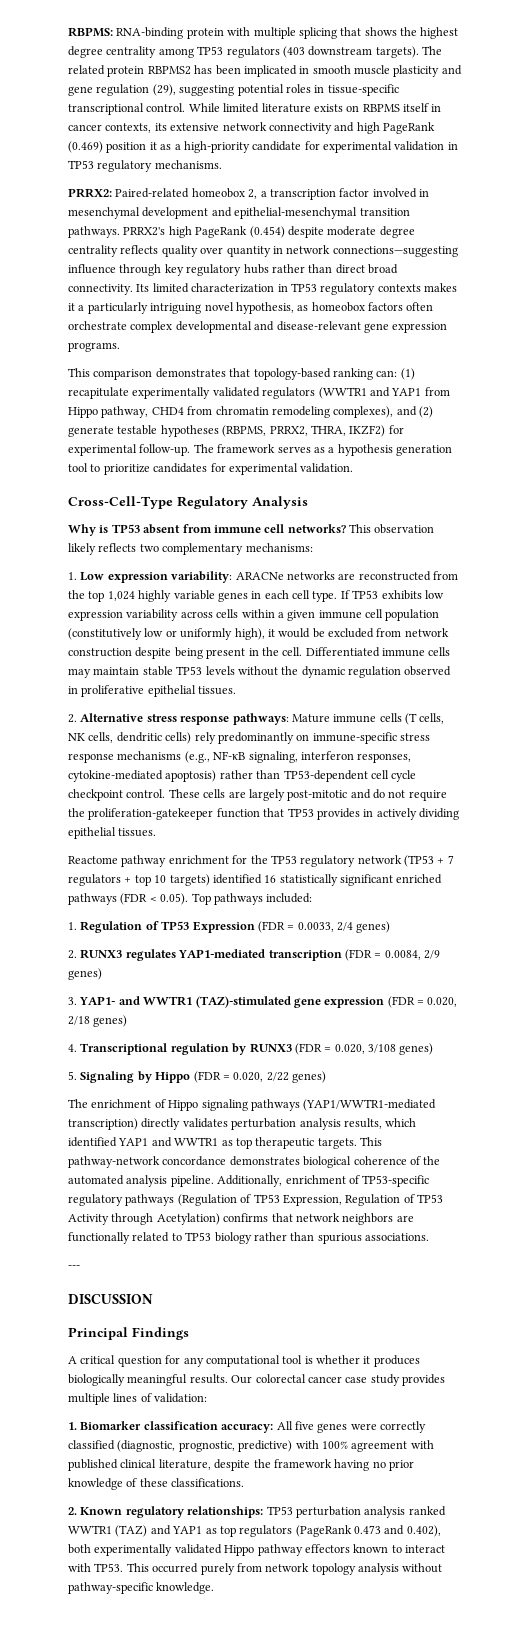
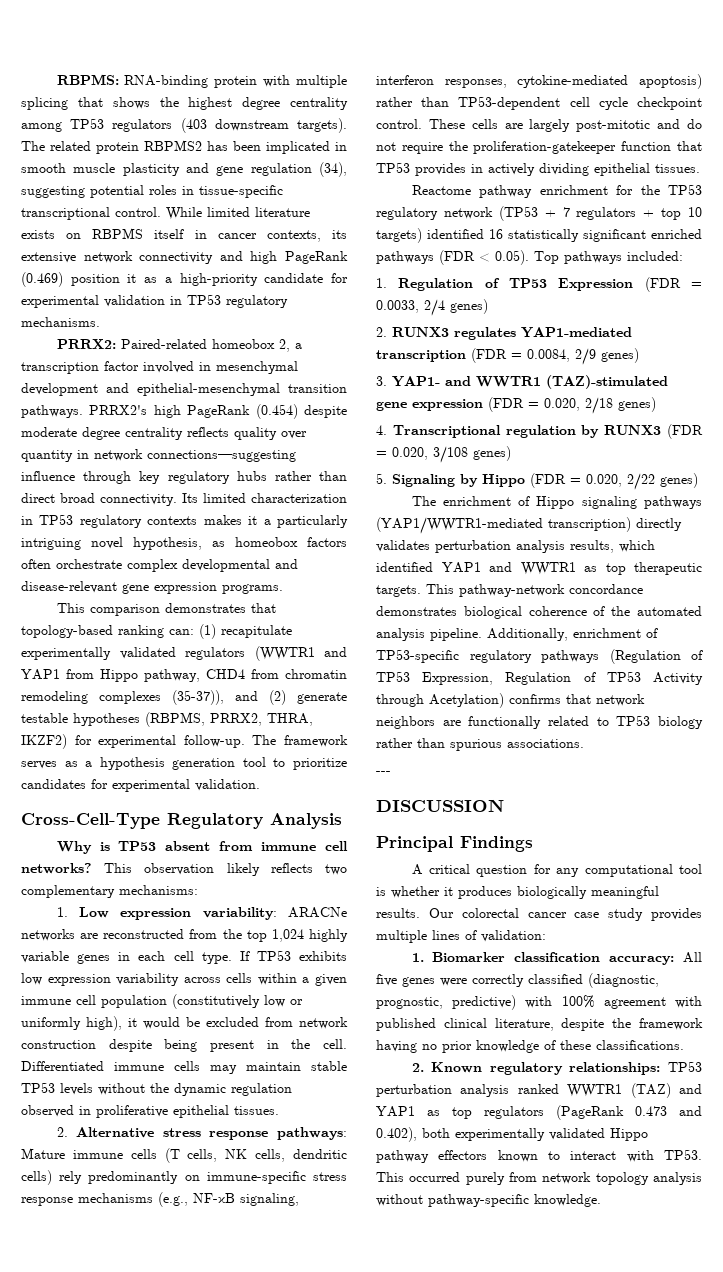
[152,84,176,96] (29), -> [319,162,348,177] (34),
[333,406,394,418] complexes), -> [99,690,224,705] complexes (35-37)),

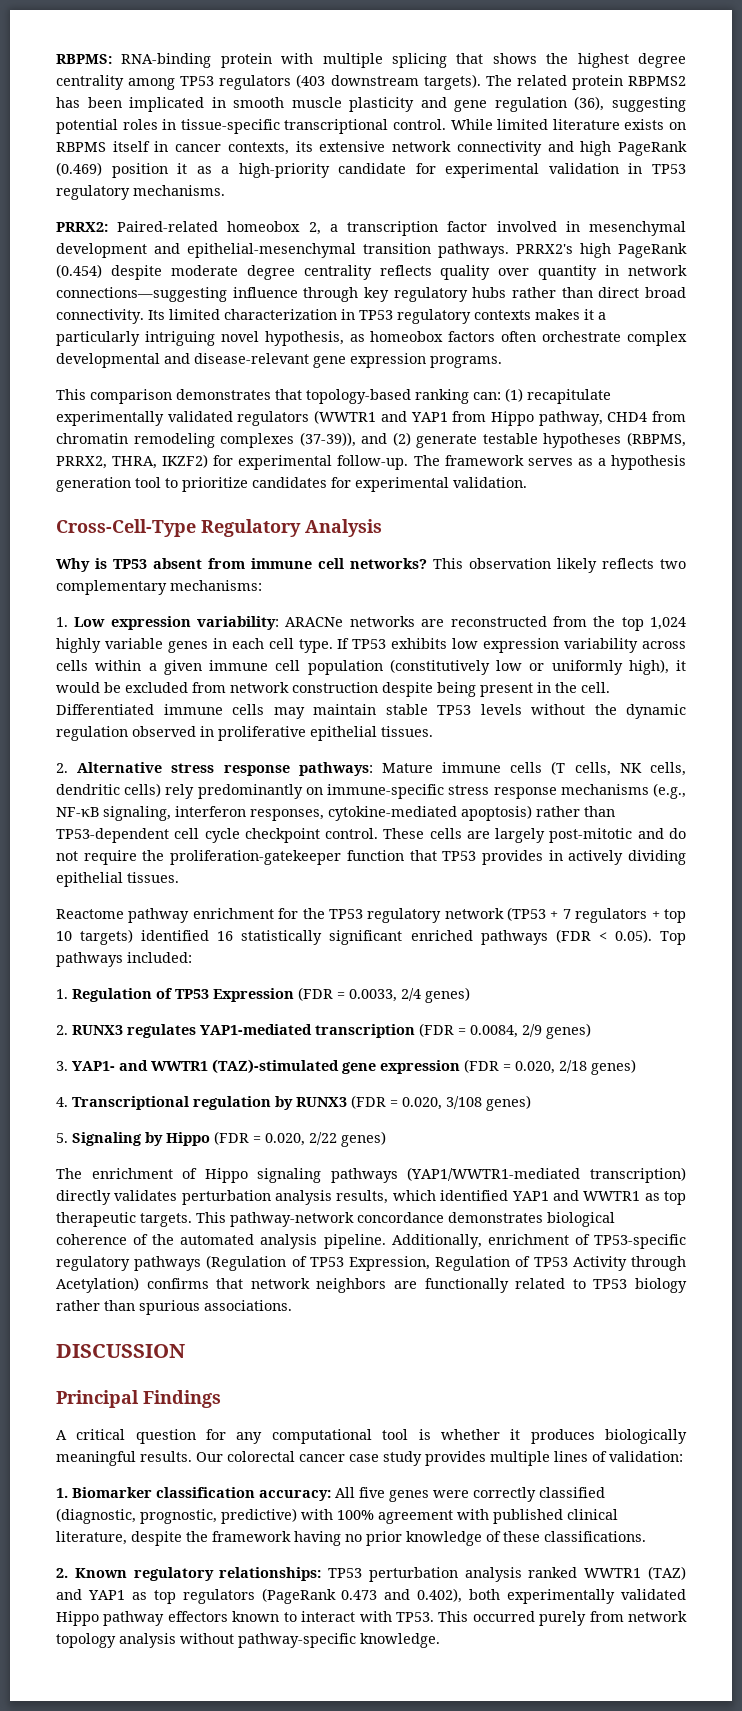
[319,162,348,177] (34), -> [574,96,605,111] (36),
[172,690,224,705] (35-37)), -> [299,432,356,447] (37-39)),
[376,771,391,775] // --- -> (292, 1305) none

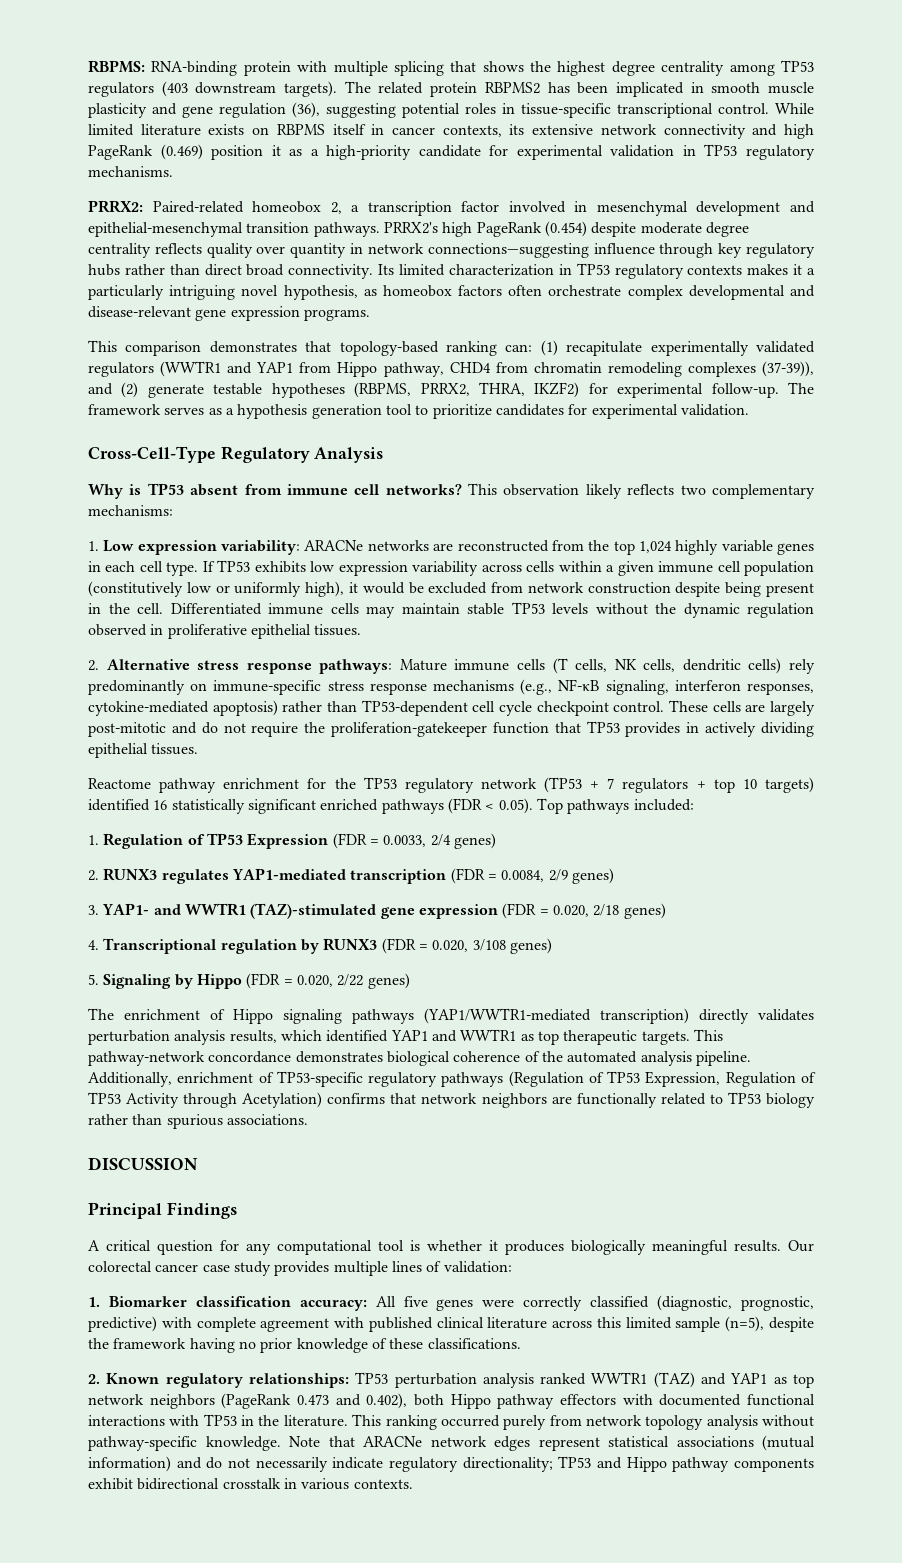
[337,1510,374,1520] 100% -> [196,1317,256,1332] complete
[56,1531,127,1545] literature, -> [487,1316,765,1332] literature across this limited sample (n=5),
[182,1589,255,1604] regulators -> [88,1394,215,1409] network neighbors
[507,1589,687,1604] experimentally validated -> (445, 1400) none
[232,1611,469,1622] known to interact with TP53. This -> [622,1394,816,1406] [88,1414,437,1430] with documented functional interactions with TP53 in the literature. This ranking
(440, 1640) none -> [289,1435,815,1451] [88,1456,814,1472] [88,1478,413,1490] Note that ARACNe network edges represent statistical associations (mutual information) and do not necessarily indicate regulatory directionality; TP53 and Hippo pathway components exhibit bidirectional crosstalk in various contexts.

